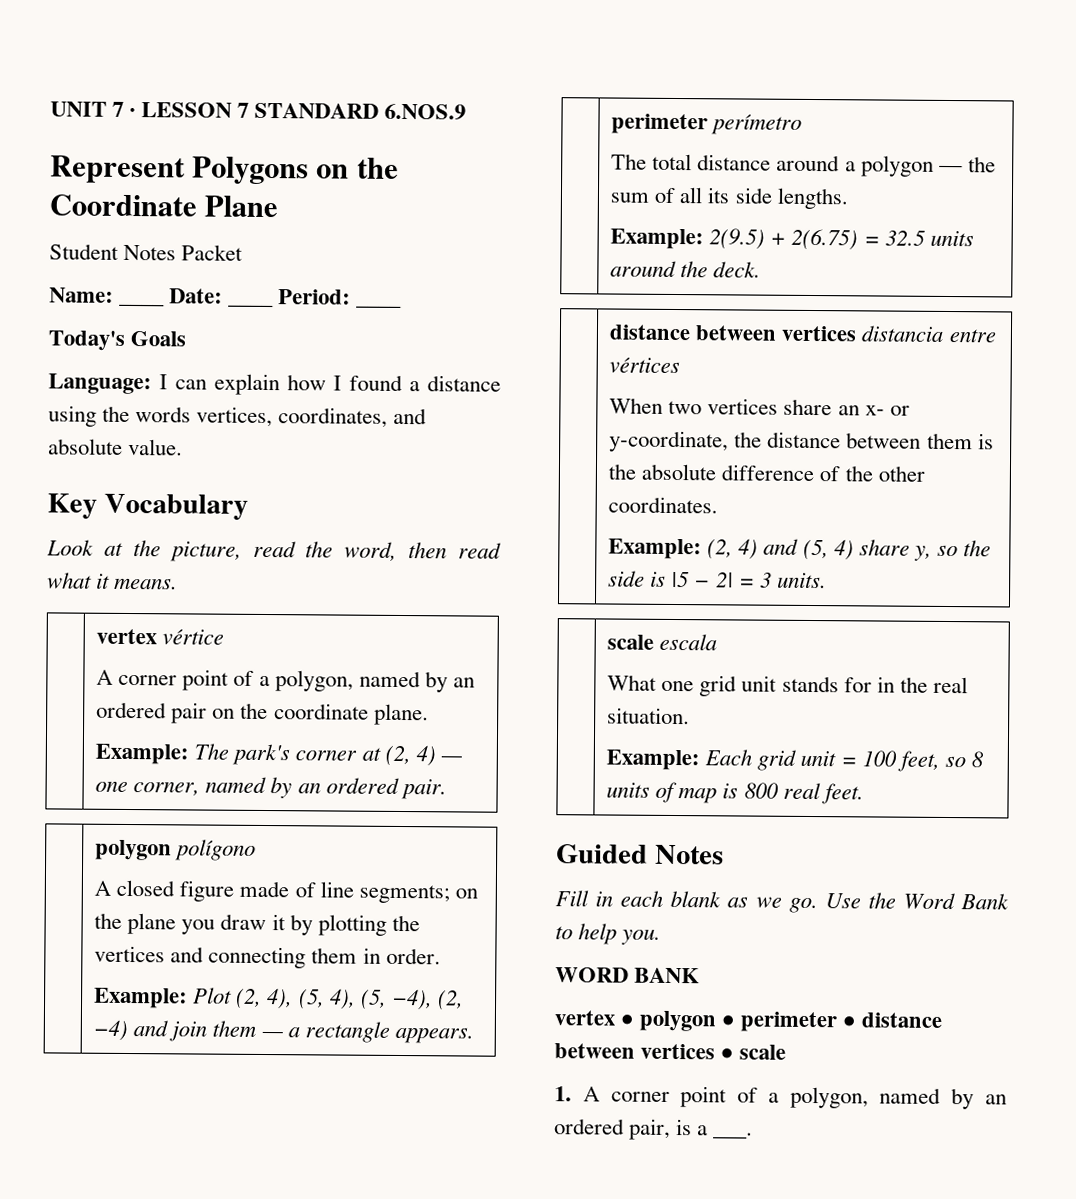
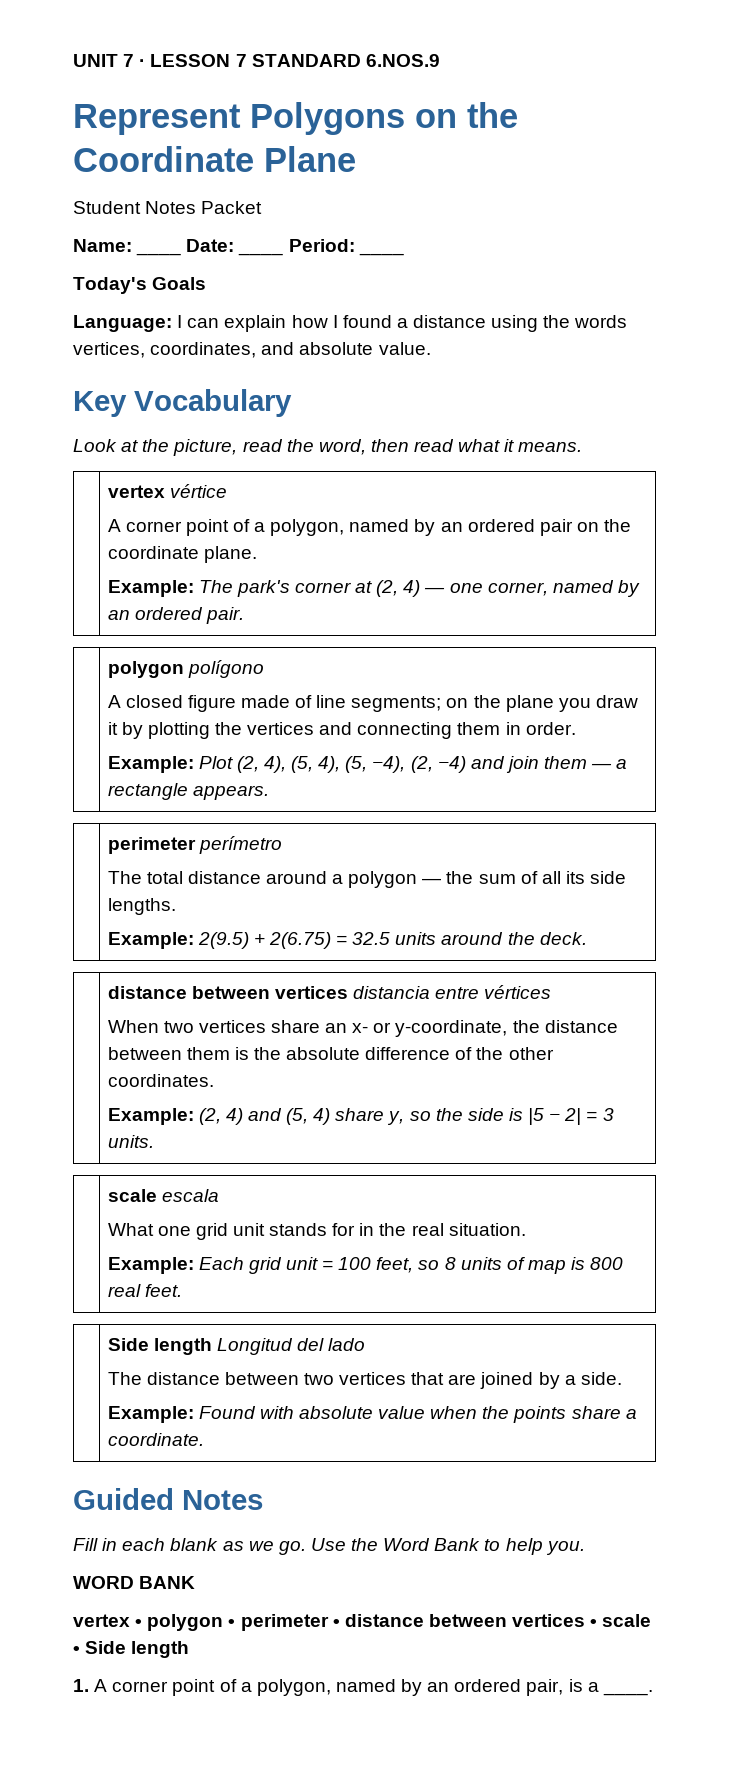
(864, 794) none -> [107,1338,366,1355] [107,1372,622,1389] [107,1406,637,1423] [107,1433,204,1446] // | Side length Longitud del lado // The distance between two vertices that are joined by a side. // Example: Found with absolute value when the points share a coordinate.
(787, 1052) none -> [73,1641,190,1658] • Side length
[713,1132,754,1139] ___. -> [602,1690,653,1696] ____.

